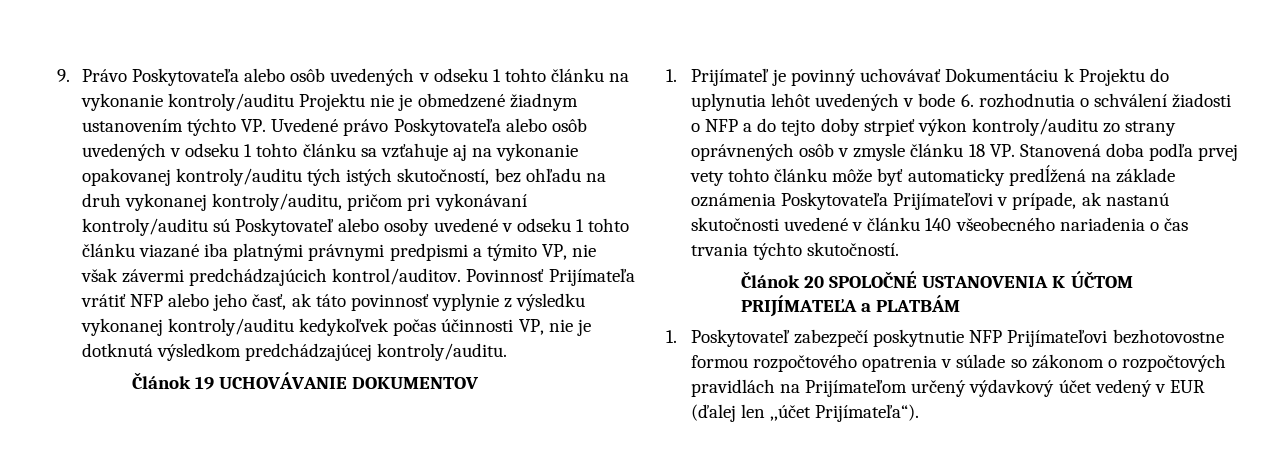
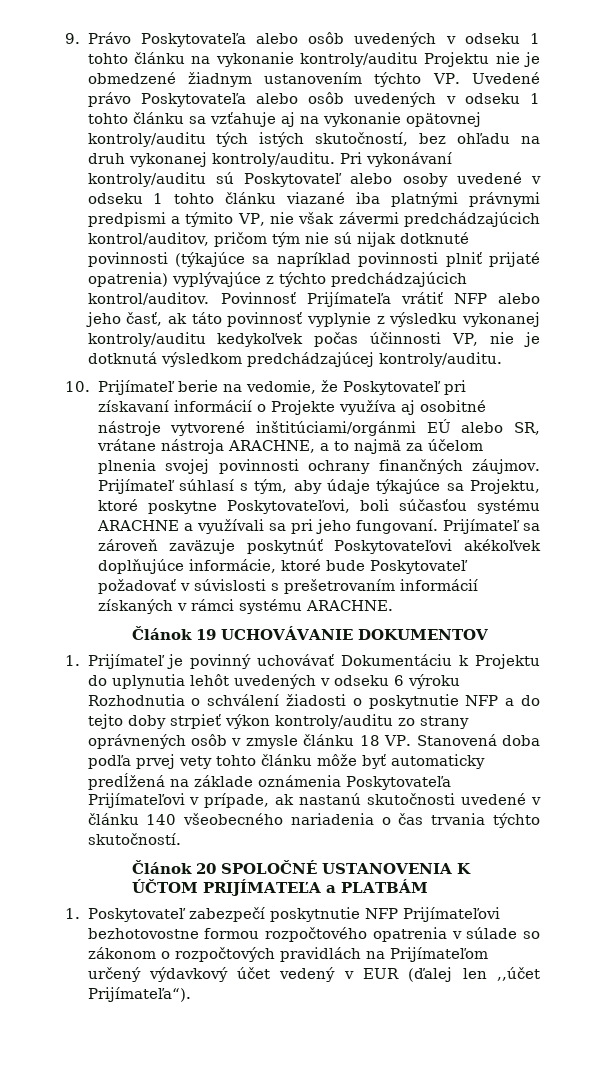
[81,168,171,186] opakovanej -> [405,112,481,127] opätovnej
[212,193,431,211] kontroly/auditu, pričom pri -> [211,152,362,167] kontroly/auditu. Pri
(328, 277) none -> [87,232,470,247] [87,252,540,267] [87,272,467,287] kontrol/auditov, pričom tým nie sú nijak dotknuté povinnosti (týkajúce sa napríklad povinnosti plniť prijaté opatrenia) vyplývajúce z týchto predchádzajúcich
(508, 352) none -> [65,380,466,395] [97,400,486,415] [97,419,540,436] [96,439,483,454] [97,459,541,474] [97,479,540,494] [97,499,540,514] [96,519,540,534] [97,539,541,554] [97,559,468,574] [97,579,478,594] [97,599,393,614] // 10. Prijímateľ berie na vedomie, že Poskytovateľ pri získavaní informácií o Projekte využíva aj osobitné nástroje vytvorené inštitúciami/orgánmi EÚ alebo SR, vrátane nástroja ARACHNE, a to najmä za účelom plnenia svojej povinnosti ochrany finančných záujmov. Prijímateľ súhlasí s tým, aby údaje týkajúce sa Projektu, ktoré poskytne Poskytovateľovi, boli súčasťou systému ARACHNE a využívali sa pri jeho fungovaní. Prijímateľ sa zároveň zaväzuje poskytnúť Poskytovateľovi akékoľvek doplňujúce informácie, ktoré bude Poskytovateľ požadovať v súvislosti s prešetrovaním informácií získaných v rámci systému ARACHNE.
[918,93,1075,108] bode 6. rozhodnutia -> [333,674,460,689] [87,694,185,706] odseku 6 výroku Rozhodnutia
(700, 127) none -> [368,694,459,709] poskytnutie

